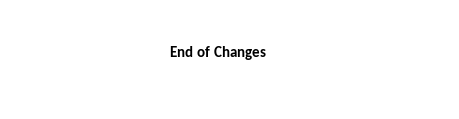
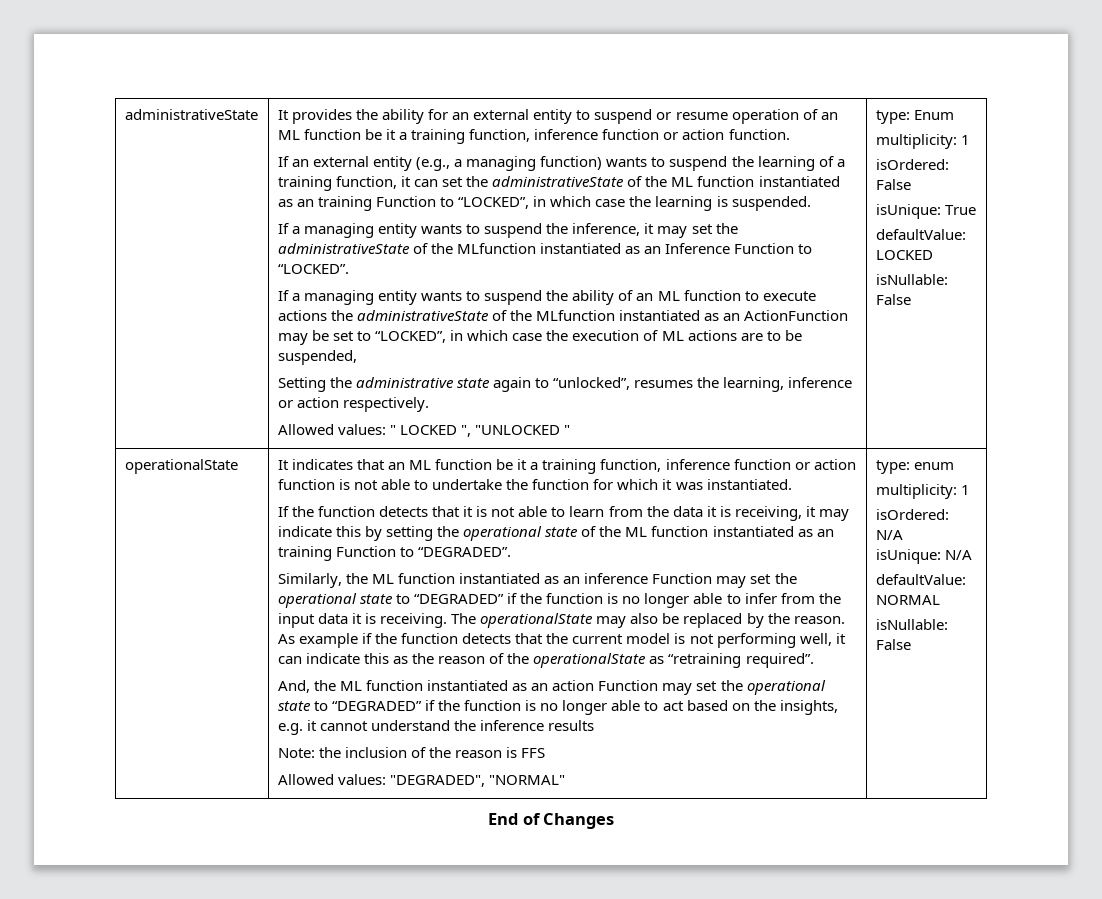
(170, 51) none -> [124,109,258,120] [277,109,838,124] [277,129,790,144] [277,156,845,171] [277,176,840,191] [277,196,811,211] [277,223,738,238] [277,243,813,254] [277,264,349,274] [277,290,816,305] [277,310,849,321] [277,330,802,345] [277,350,357,365] [277,377,853,392] [277,397,430,412] [277,424,571,437] [875,110,955,124] [875,134,971,149] [875,159,949,170] [875,179,911,190] [875,204,977,219] [875,229,966,240] [875,250,933,260] [875,274,948,285] [875,294,911,305] [124,459,238,474] [277,459,856,474] [277,479,792,490] [277,506,849,521] [277,526,834,541] [277,546,512,561] [277,573,797,588] [277,593,841,608] [277,613,845,628] [277,633,846,648] [277,653,814,668] [277,680,826,695] [277,700,838,715] [277,720,595,735] [277,747,546,758] [277,774,566,787] [875,460,955,474] [875,484,971,499] [875,509,949,520] [875,530,903,540] [875,549,973,564] [875,574,966,585] [875,595,940,605] [875,619,948,630] [875,639,911,650] administrativeState | It provides the ability for an external entity to suspend or resume operation of an ML function be it a training function, inference function or action function. // If an external entity (e.g., a managing function) wants to suspend the learning of a training function, it can set the administrativeState of the ML function instantiated as an training Function to “LOCKED”, in which case the learning is suspended. // If a managing entity wants to suspend the inference, it may set the administrativeState of the MLfunction instantiated as an Inference Function to “LOCKED”. // If a managing entity wants to suspend the ability of an ML function to execute actions the administrativeState of the MLfunction instantiated as an ActionFunction may be set to “LOCKED”, in which case the execution of ML actions are to be suspended, // Setting the administrative state again to “unlocked”, resumes the learning, inference or action respectively. // Allowed values: " LOCKED ", "UNLOCKED " | type: Enum // multiplicity: 1 // isOrdered: False // isUnique: True // defaultValue: LOCKED // isNullable: False // operationalState | It indicates that an ML function be it a training function, inference function or action function is not able to undertake the function for which it was instantiated. // If the function detects that it is not able to learn from the data it is receiving, it may indicate this by setting the operational state of the ML function instantiated as an training Function to “DEGRADED”. // Similarly, the ML function instantiated as an inference Function may set the operational state to “DEGRADED” if the function is no longer able to infer from the input data it is receiving. The operationalState may also be replaced by the reason. As example if the function detects that the current model is not performing well, it can indicate this as the reason of the operationalState as “retraining required”. // And, the ML function instantiated as an action Function may set the operational state to “DEGRADED” if the function is no longer able to act based on the insights, e.g. it cannot understand the inference results // Note: the inclusion of the reason is FFS // Allowed values: "DEGRADED", "NORMAL" | type: enum // multiplicity: 1 // isOrdered: N/A // isUnique: N/A // defaultValue: NORMAL // isNullable: False //

